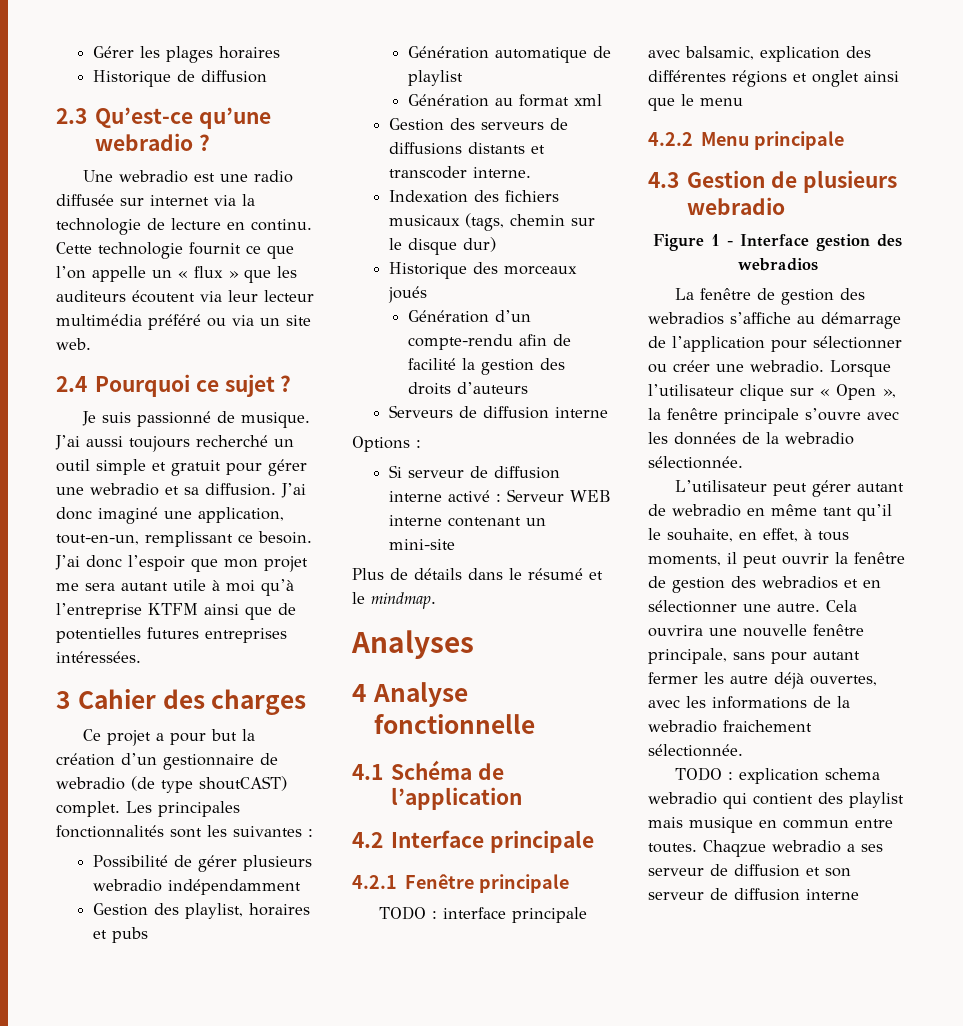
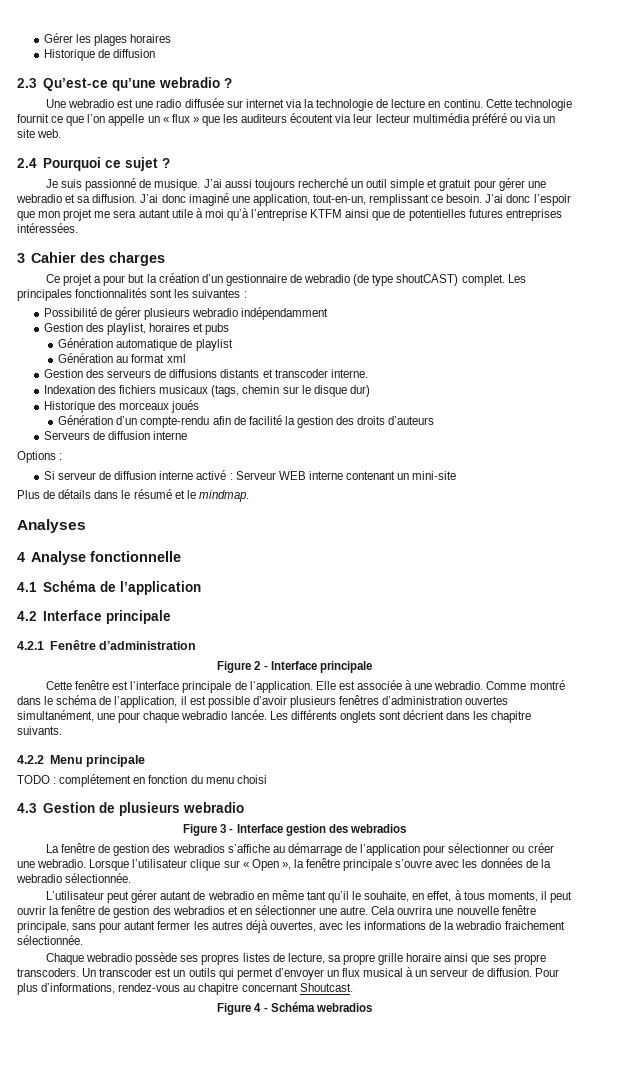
[479,874,570,893] [378,906,587,923] [648,46,871,62] [648,70,899,87] [648,94,743,111] [648,131,845,150] principale // TODO : interface principale avec balsamic, explication des différentes régions et onglet ainsi que le menu // 4.2.2 Menu principale -> [99,641,197,650] [217,661,372,673] [46,680,565,693] [17,695,509,708] [17,710,532,723] [17,726,62,735] [17,755,146,767] [17,774,267,787] d’administration // Figure 2 - Interface principale // Cette fenêtre est l’interface principale de l’application. Elle est associée à une webradio. Comme montré dans le schéma de l’application, il est possible d’avoir plusieurs fenêtres d’administration ouvertes simultanément, une pour chaque webradio lancée. Les différents onglets sont décrient dans les chapitre suivants. // 4.2.2 Menu principale // TODO : complétement en fonction du menu choisi
[711,234,720,246] 1 -> [220,824,227,833] 3
[730,675,768,684] autre -> [211,921,243,930] autres
[674,767,880,784] [648,792,904,809] [648,817,893,833] [648,840,883,857] [648,864,851,877] [648,888,859,901] TODO : explication schema webradio qui contient des playlist mais musique en commun entre toutes. Chaqzue webradio a ses serveur de diffusion et son serveur de diffusion interne -> [46,952,546,965] [17,967,559,980] [17,983,353,995] [217,1002,372,1015] Chaque webradio possède ses propres listes de lecture, sa propre grille horaire ainsi que ses propre transcoders. Un transcoder est un outils qui permet d’envoyer un flux musical à un serveur de diffusion. Pour plus d’informations, rendez-vous au chapitre concernant Shoutcast. // Figure 4 - Schéma webradios

